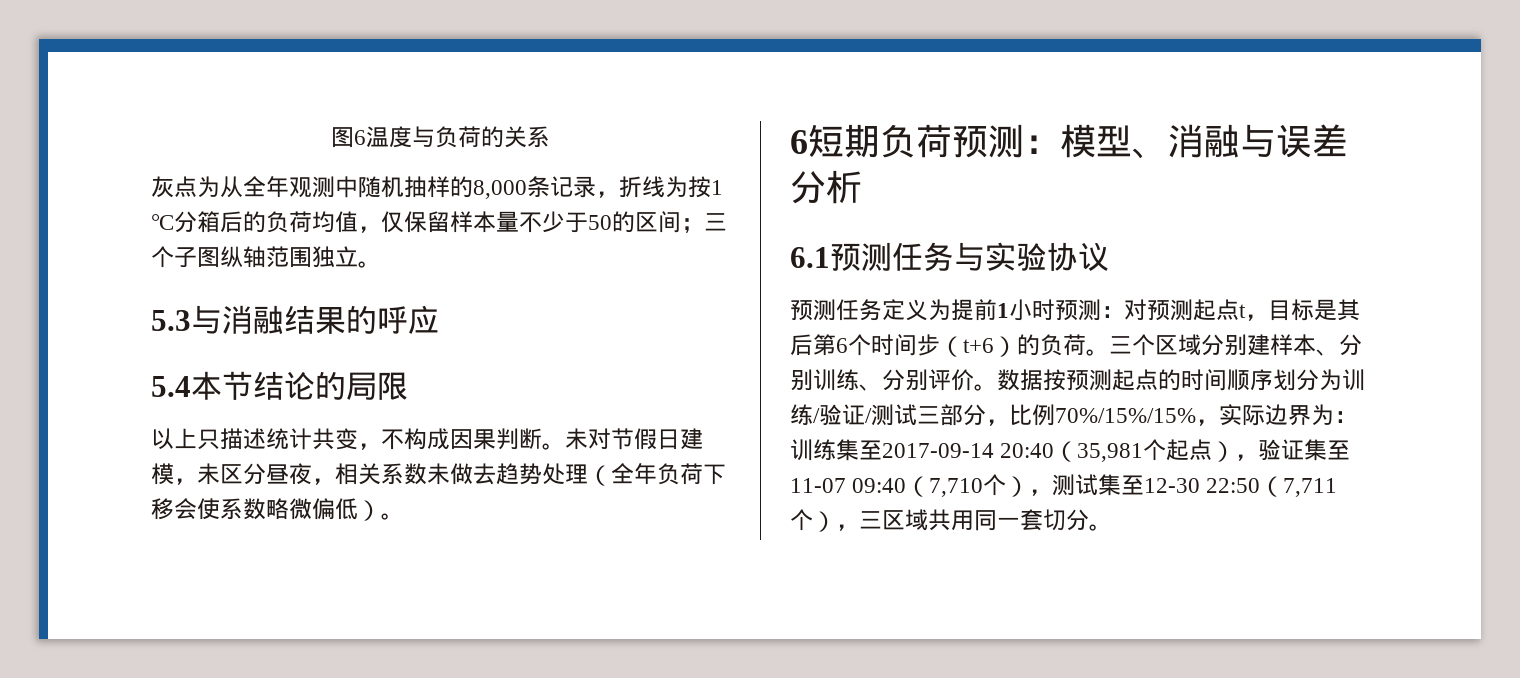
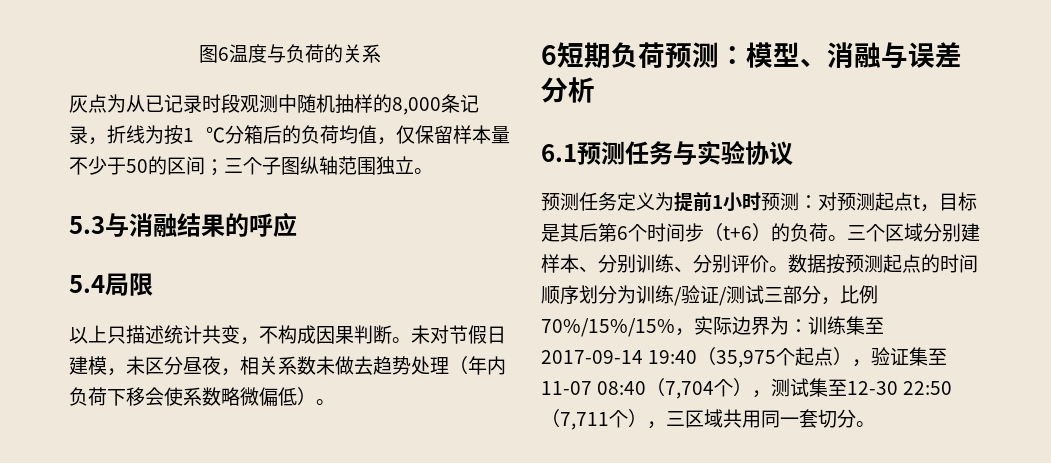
[243,176,289,197] 全年 -> [145,94,240,113] 已记录时段
[191,371,346,400] 本节结论的 -> (105, 284) none
[611,463,657,484] 全年 -> [468,356,506,375] 年内
[1000,441,1144,462] 20:40（35,981 -> [648,347,777,368] 19:40（35,975
[852,476,984,497] 09:40（7,710 -> [597,378,715,399] 08:40（7,704

